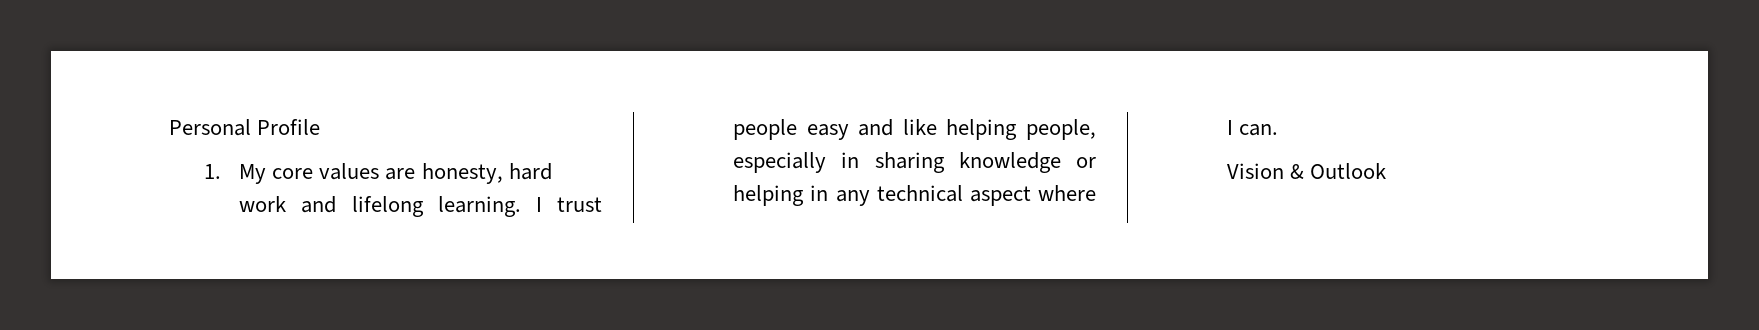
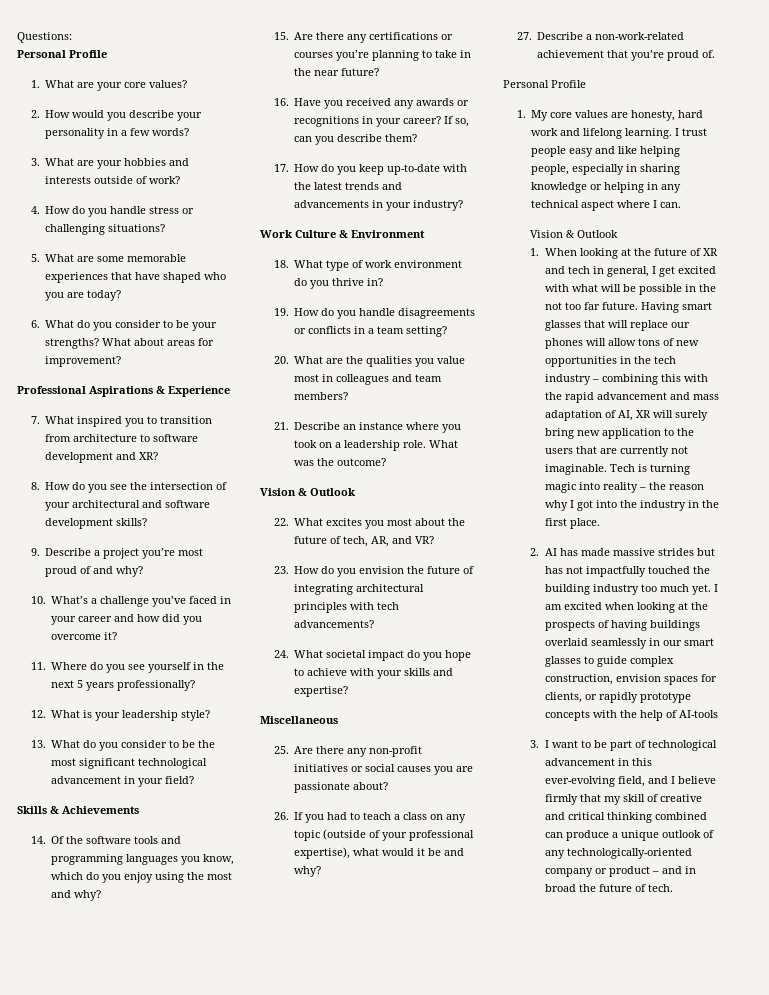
(169, 127) none -> [17,32,72,43] [17,50,107,58] [30,80,188,91] [30,110,203,121] [45,128,190,139] [30,158,190,169] [45,176,181,184] [30,206,195,217] [45,224,166,235] [30,254,187,262] [45,272,227,283] [45,290,122,301] [30,320,218,331] [45,338,215,349] [45,356,122,367] [17,386,230,397] [30,416,213,427] [45,434,199,442] [45,452,159,463] [30,482,228,493] [45,500,211,511] [45,518,148,529] [30,548,204,559] [45,566,144,577] [30,596,232,607] [51,614,203,625] [51,632,118,640] [30,662,225,673] [51,680,196,691] [30,710,211,721] [30,740,216,751] [51,758,208,769] [51,776,195,787] [17,806,139,814] [30,836,182,844] [51,854,235,865] [51,872,233,883] [51,890,102,901] [273,32,454,43] [294,50,472,61] [294,68,380,76] [273,98,470,109] [294,116,470,127] [294,134,418,145] [273,164,468,175] [294,182,403,190] [294,200,464,211] [260,230,425,238] [273,260,463,271] [294,278,384,289] [273,308,476,319] [294,326,448,337] [273,356,466,367] [294,374,443,385] [294,392,349,400] [273,422,462,433] [294,440,459,451] [294,458,387,466] [260,488,355,496] [273,518,466,529] [294,536,435,547] [273,566,475,577] [294,584,425,595] [294,602,400,613] [294,620,375,628] [273,650,472,661] [294,668,454,679] [294,686,349,697] [260,716,338,724] [273,746,423,757] [294,764,474,775] [294,782,389,793] [273,812,467,823] [294,829,475,841] [294,847,465,859] [294,866,322,877] [516,32,685,40] [537,50,716,61] Questions: // Personal Profile // 1. What are your core values? // 2. How would you describe your personality in a few words? // 3. What are your hobbies and interests outside of work? // 4. How do you handle stress or challenging situations? // 5. What are some memorable experiences that have shaped who you are today? // 6. What do you consider to be your strengths? What about areas for improvement? // Professional Aspirations & Experience // 7. What inspired you to transition from architecture to software development and XR? // 8. How do you see the intersection of your architectural and software development skills? // 9. Describe a project you’re most proud of and why? // 10. What’s a challenge you’ve faced in your career and how did you overcome it? // 11. Where do you see yourself in the next 5 years professionally? // 12. What is your leadership style? // 13. What do you consider to be the most significant technological advancement in your field? // Skills & Achievements // 14. Of the software tools and programming languages you know, which do you enjoy using the most and why? // 15. Are there any certifications or courses you’re planning to take in the near future? // 16. Have you received any awards or recognitions in your career? If so, can you describe them? // 17. How do you keep up-to-date with the latest trends and advancements in your industry? // Work Culture & Environment // 18. What type of work environment do you thrive in? // 19. How do you handle disagreements or conflicts in a team setting? // 20. What are the qualities you value most in colleagues and team members? // 21. Describe an instance where you took on a leadership role. What was the outcome? // Vision & Outlook // 22. What excites you most about the future of tech, AR, and VR? // 23. How do you envision the future of integrating architectural principles with tech advancements? // 24. What societal impact do you hope to achieve with your skills and expertise? // Miscellaneous // 25. Are there any non-profit initiatives or social causes you are passionate about? // 26. If you had to teach a class on any topic (outside of your professional expertise), what would it be and why? // 27. Describe a non-work-related achievement that you’re proud of. //
(1387, 171) none -> [530,248,718,259] [544,266,716,277] [544,284,716,295] [544,302,712,313] [544,320,690,331] [544,338,699,349] [544,356,676,367] [544,374,708,385] [544,392,719,403] [544,410,708,421] [544,428,694,439] [544,446,688,457] [544,464,690,475] [544,482,704,493] [544,500,719,511] [544,518,600,529] [530,548,715,556] [544,566,710,577] [544,584,718,595] [544,602,708,613] [544,620,700,631] [544,638,714,649] [544,656,674,667] [544,674,717,685] [544,692,691,703] [544,710,718,721] [530,740,717,751] [544,758,652,766] [544,776,716,787] [544,794,702,805] [544,812,707,823] [544,830,714,841] [544,848,692,859] [544,866,696,877] [544,884,673,892] // 1. When looking at the future of XR and tech in general, I get excited with what will be possible in the not too far future. Having smart glasses that will replace our phones will allow tons of new opportunities in the tech industry – combining this with the rapid advancement and mass adaptation of AI, XR will surely bring new application to the users that are currently not imaginable. Tech is turning magic into reality – the reason why I got into the industry in the first place. // 2. AI has made massive strides but has not impactfully touched the building industry too much yet. I am excited when looking at the prospects of having buildings overlaid seamlessly in our smart glasses to guide complex construction, envision spaces for clients, or rapidly prototype concepts with the help of AI-tools // 3. I want to be part of technological advancement in this ever-evolving field, and I believe firmly that my skill of creative and critical thinking combined can produce a unique outlook of any technologically-oriented company or product – and in broad the future of tech.

